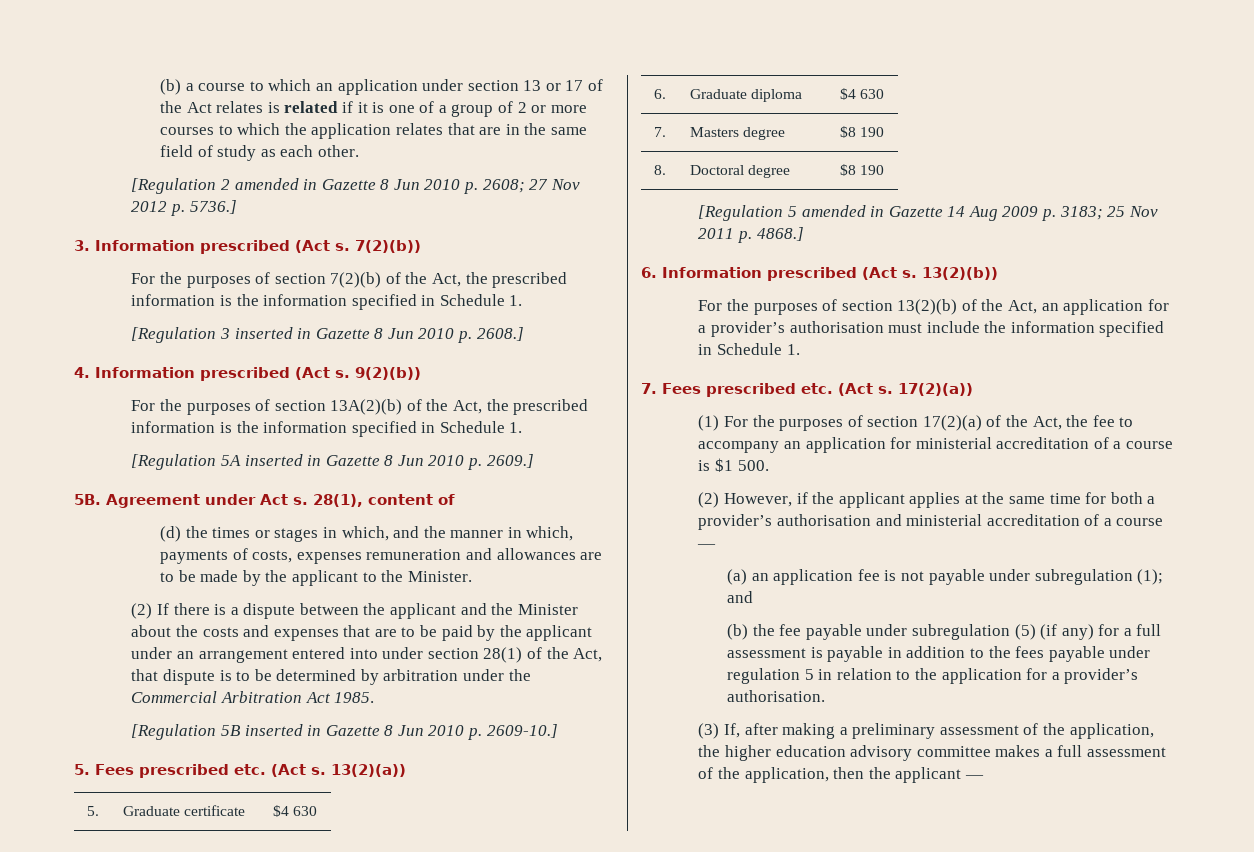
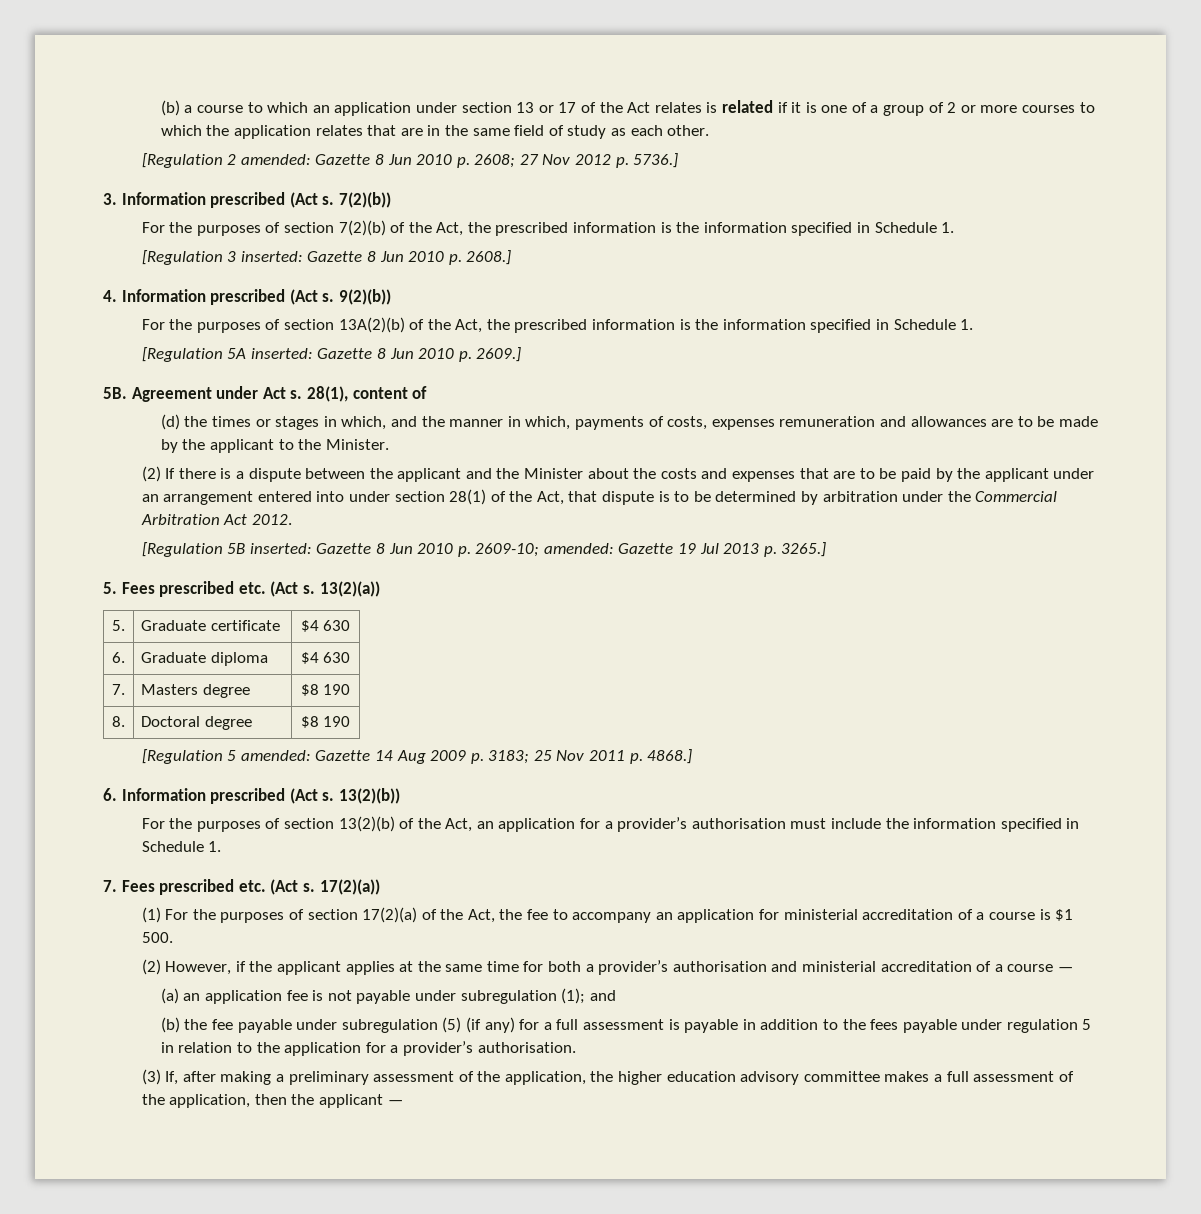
[234,178,318,190] amended in -> [240,154,311,165] amended:
[234,327,312,339] inserted in -> [240,251,303,262] inserted:
[244,454,322,466] inserted in -> [250,348,313,359] inserted:
[334,692,375,703] 1985. -> [251,514,292,525] 2012.
[244,724,558,740] inserted in Gazette 8 Jun 2010 p. 2609-10.] -> [249,542,827,557] inserted: Gazette 8 Jun 2010 p. 2609-10; amended: Gazette 19 Jul 2013 p. 3265.]
[801,205,885,217] amended in -> [240,750,311,761] amended:

